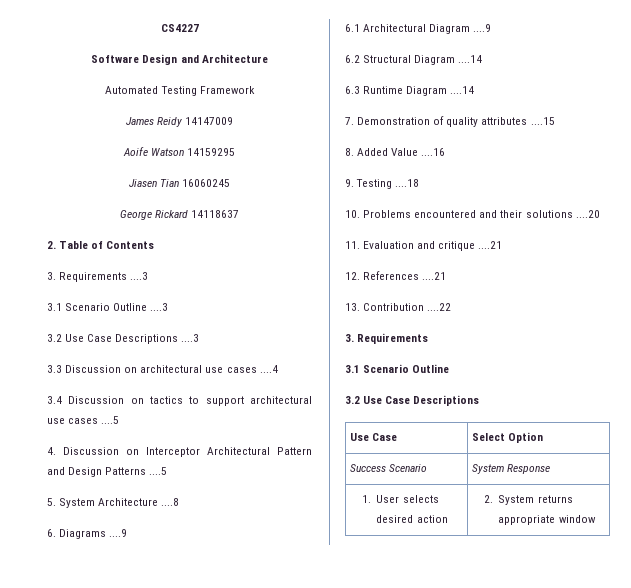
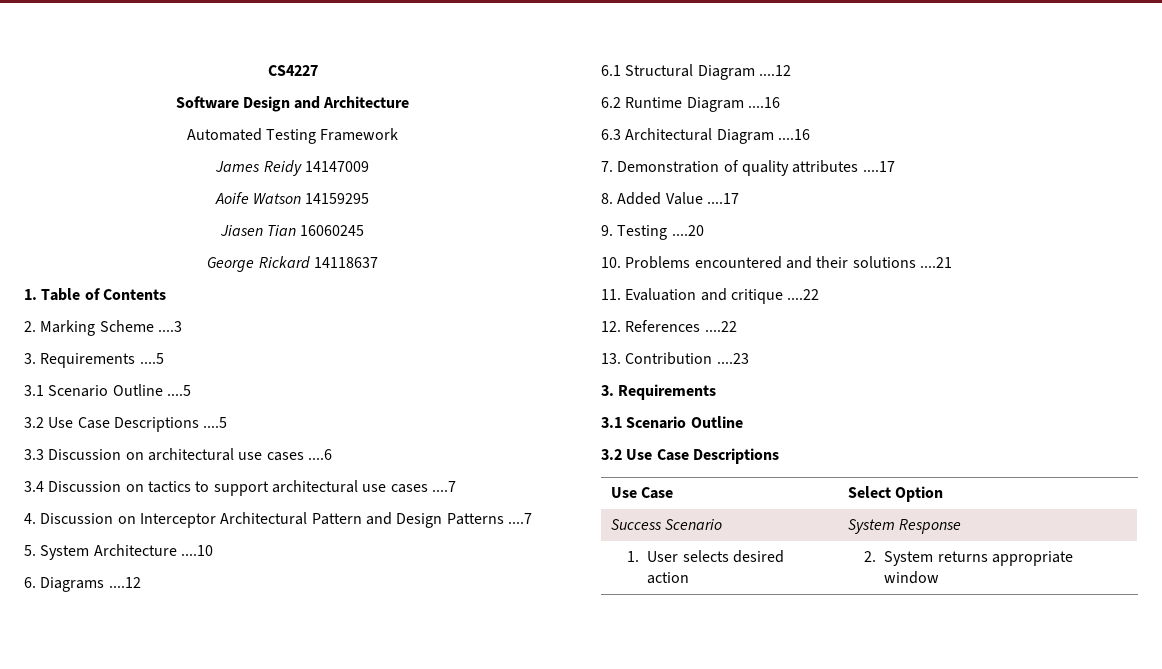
[47,241,56,249] 2. -> [24,289,37,300] 1.
[47,272,149,282] [47,303,169,311] [47,334,200,344] // 3. Requirements ....3 // 3.1 Scenario Outline ....3 // 3.2 Use Case Descriptions ....3 -> [24,320,182,336] [24,353,164,368] [24,384,191,397] [24,417,228,432] // 2. Marking Scheme ....3 // 3. Requirements ....5 // 3.1 Scenario Outline ....5 // 3.2 Use Case Descriptions ....5
[259,365,278,373] ....4 -> [307,449,332,460] ....6
[101,416,120,424] ....5 -> [431,481,456,492] ....7
[149,467,168,475] ....5 -> [507,513,532,524] ....7
[161,498,180,506] ....8 -> [180,545,213,556] ....10
[109,529,128,537] ....9 -> [108,577,141,588] ....12
[363,24,492,34] [345,55,483,65] [345,86,475,96] Architectural Diagram ....9 // 6.2 Structural Diagram ....14 // 6.3 Runtime Diagram ....14 -> [625,64,791,80] [601,97,780,112] [601,128,810,144] Structural Diagram ....12 // 6.2 Runtime Diagram ....16 // 6.3 Architectural Diagram ....16
[530,117,555,125] ....15 -> [862,161,895,172] ....17
[421,148,446,156] ....16 -> [706,193,739,204] ....17
[395,179,420,187] ....18 -> [671,225,704,236] ....20
[575,210,600,218] ....20 -> [919,257,952,268] ....21
[478,241,503,249] ....21 -> [787,289,820,300] ....22
[422,272,447,280] ....21 -> [704,321,737,332] ....22
[427,303,452,311] ....22 -> [716,353,749,364] ....23

